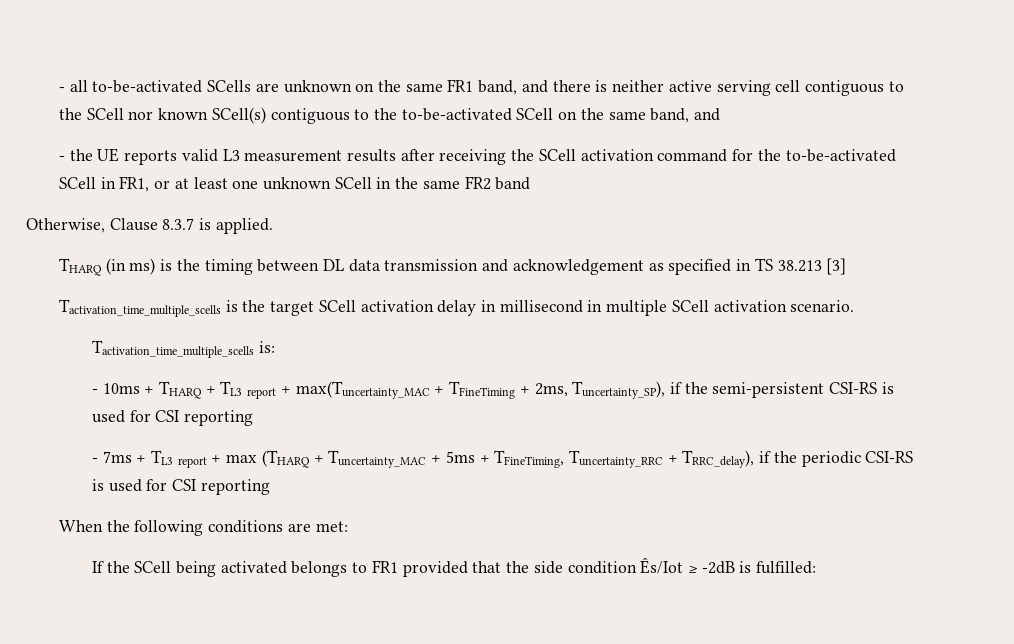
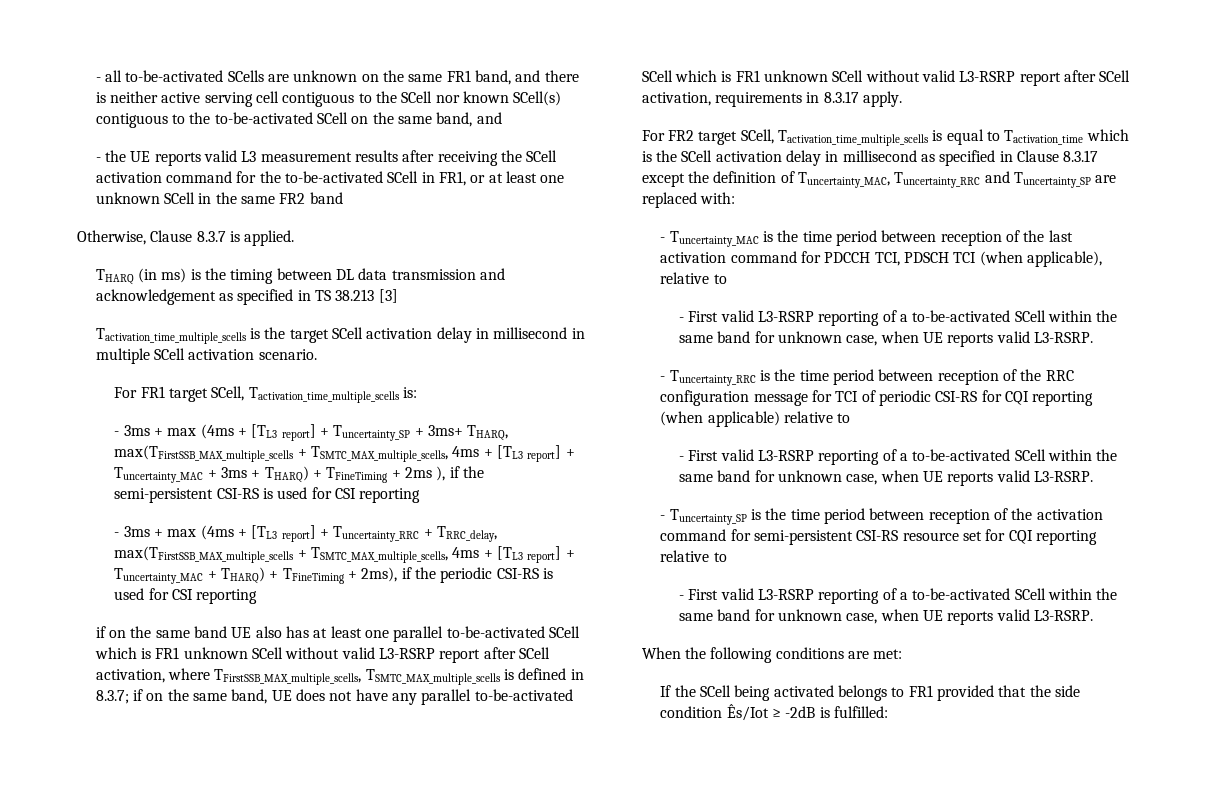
(855, 306) none -> [114,386,245,402] For FR1 target SCell,
[102,381,666,399] 10ms + THARQ + TL3 report + max(Tuncertainty_MAC + TFineTiming + 2ms, Tuncertainty_SP), -> [123,424,509,441] [114,445,575,462] [114,466,446,483] 3ms + max (4ms + [TL3 report] + Tuncertainty_SP + 3ms+ THARQ, max(TFirstSSB_MAX_multiple_scells + TSMTC_MAX_multiple_scells, 4ms + [TL3 report] + Tuncertainty_MAC + 3ms + THARQ) + TFineTiming + 2ms ),
[102,450,755,468] 7ms + TL3 report + max (THARQ + Tuncertainty_MAC + 5ms + TFineTiming, Tuncertainty_RRC + TRRC_delay), -> [123,525,497,542] [114,546,575,563] [114,567,398,584] 3ms + max (4ms + [TL3 report] + Tuncertainty_RRC + TRRC_delay, max(TFirstSSB_MAX_multiple_scells + TSMTC_MAX_multiple_scells, 4ms + [TL3 report] + Tuncertainty_MAC + THARQ) + TFineTiming + 2ms),
(270, 487) none -> [95,626,580,642] [94,647,550,663] [95,668,584,685] [95,689,573,705] [641,70,1131,86] [641,91,902,107] [641,129,1129,146] [641,150,1099,166] [641,171,1117,188] [641,192,735,208] [660,230,1073,247] [660,251,1102,267] [660,272,727,284] [678,310,1118,326] [678,331,1093,347] [660,369,1074,386] [660,390,1094,406] [660,411,851,427] [678,449,1118,465] [678,470,1093,486] [660,508,1103,525] [660,529,1097,545] [660,550,727,562] [678,588,1118,604] [678,609,1093,625] // if on the same band UE also has at least one parallel to-be-activated SCell which is FR1 unknown SCell without valid L3-RSRP report after SCell activation, where TFirstSSB_MAX_multiple_scells, TSMTC_MAX_multiple_scells is defined in 8.3.7; if on the same band, UE does not have any parallel to-be-activated SCell which is FR1 unknown SCell without valid L3-RSRP report after SCell activation, requirements in 8.3.17 apply. // For FR2 target SCell, Tactivation_time_multiple_scells is equal to Tactivation_time which is the SCell activation delay in millisecond as specified in Clause 8.3.17 except the definition of Tuncertainty_MAC, Tuncertainty_RRC and Tuncertainty_SP are replaced with: // - Tuncertainty_MAC is the time period between reception of the last activation command for PDCCH TCI, PDSCH TCI (when applicable), relative to // - First valid L3-RSRP reporting of a to-be-activated SCell within the same band for unknown case, when UE reports valid L3-RSRP. // - Tuncertainty_RRC is the time period between reception of the RRC configuration message for TCI of periodic CSI-RS for CQI reporting (when applicable) relative to // - First valid L3-RSRP reporting of a to-be-activated SCell within the same band for unknown case, when UE reports valid L3-RSRP. // - Tuncertainty_SP is the time period between reception of the activation command for semi-persistent CSI-RS resource set for CQI reporting relative to // - First valid L3-RSRP reporting of a to-be-activated SCell within the same band for unknown case, when UE reports valid L3-RSRP.

